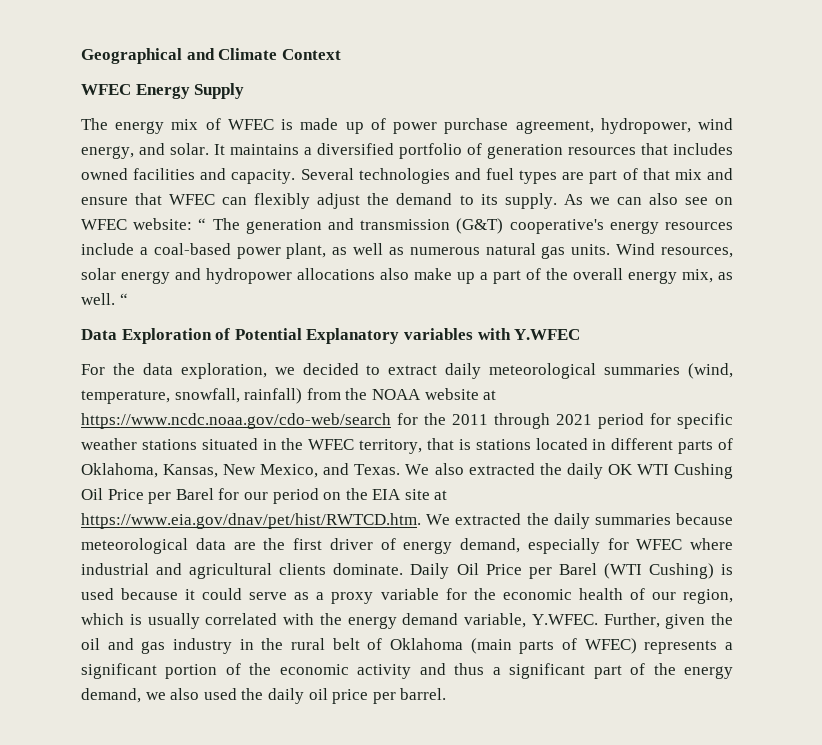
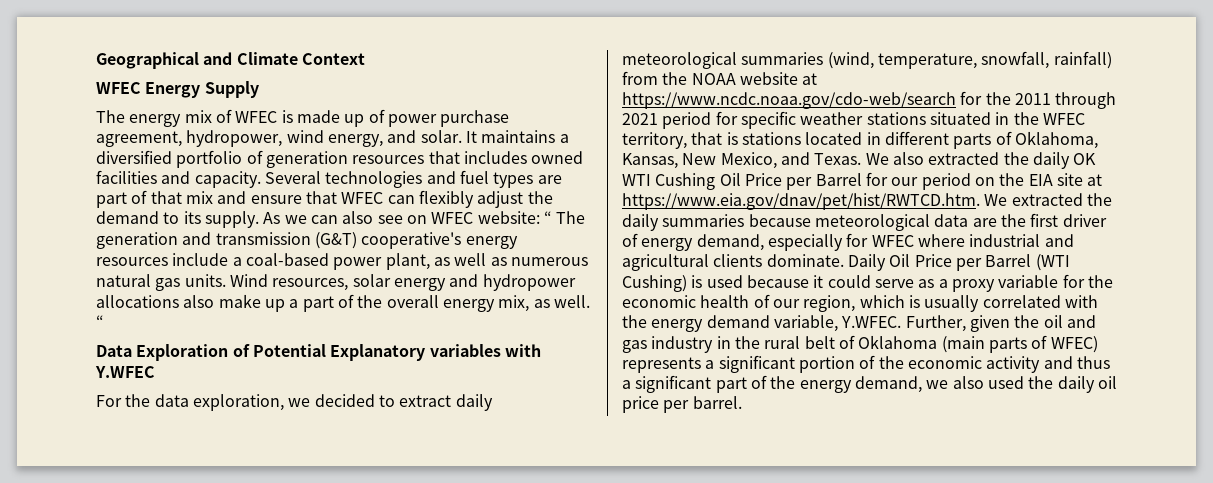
[175,488,214,500] Barel -> [815,173,862,186] Barrel
[558,563,597,575] Barel -> [985,254,1032,267] Barrel

